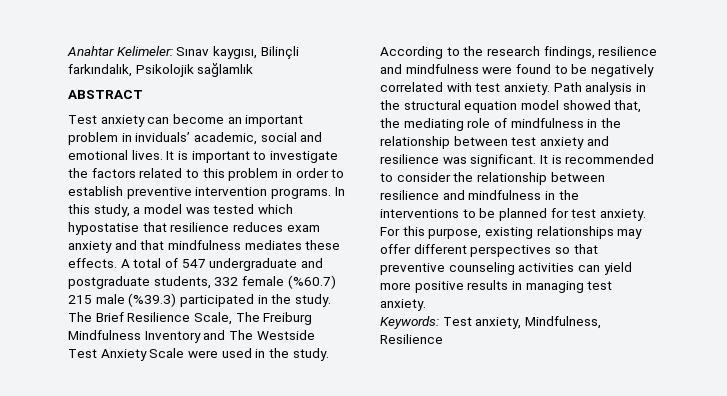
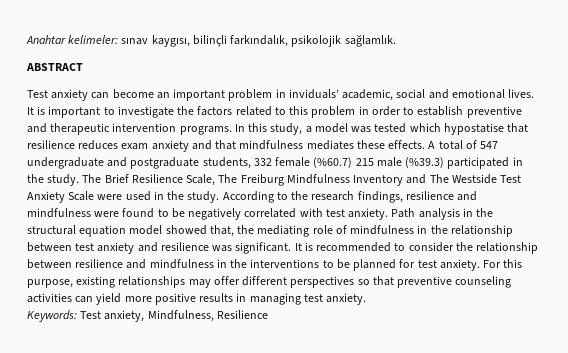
[116,46,299,59] [68,63,254,77] Kelimeler: Sınav kaygısı, Bilinçli farkındalık, Psikolojik sağlamlık -> [68,34,396,47] kelimeler: sınav kaygısı, bilinçli farkındalık, psikolojik sağlamlık.
(192, 193) none -> [27,123,111,135] and therapeutic

